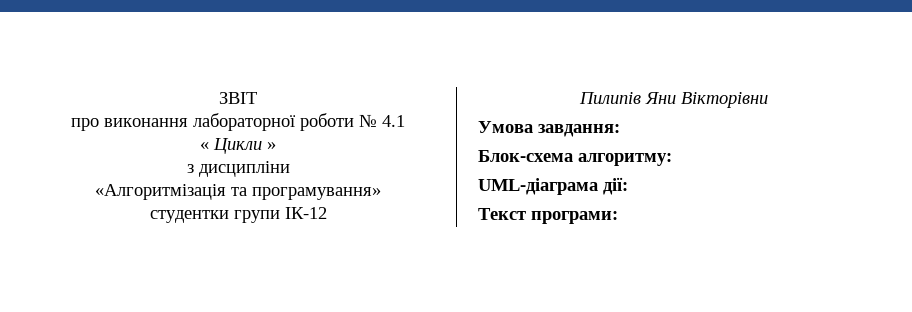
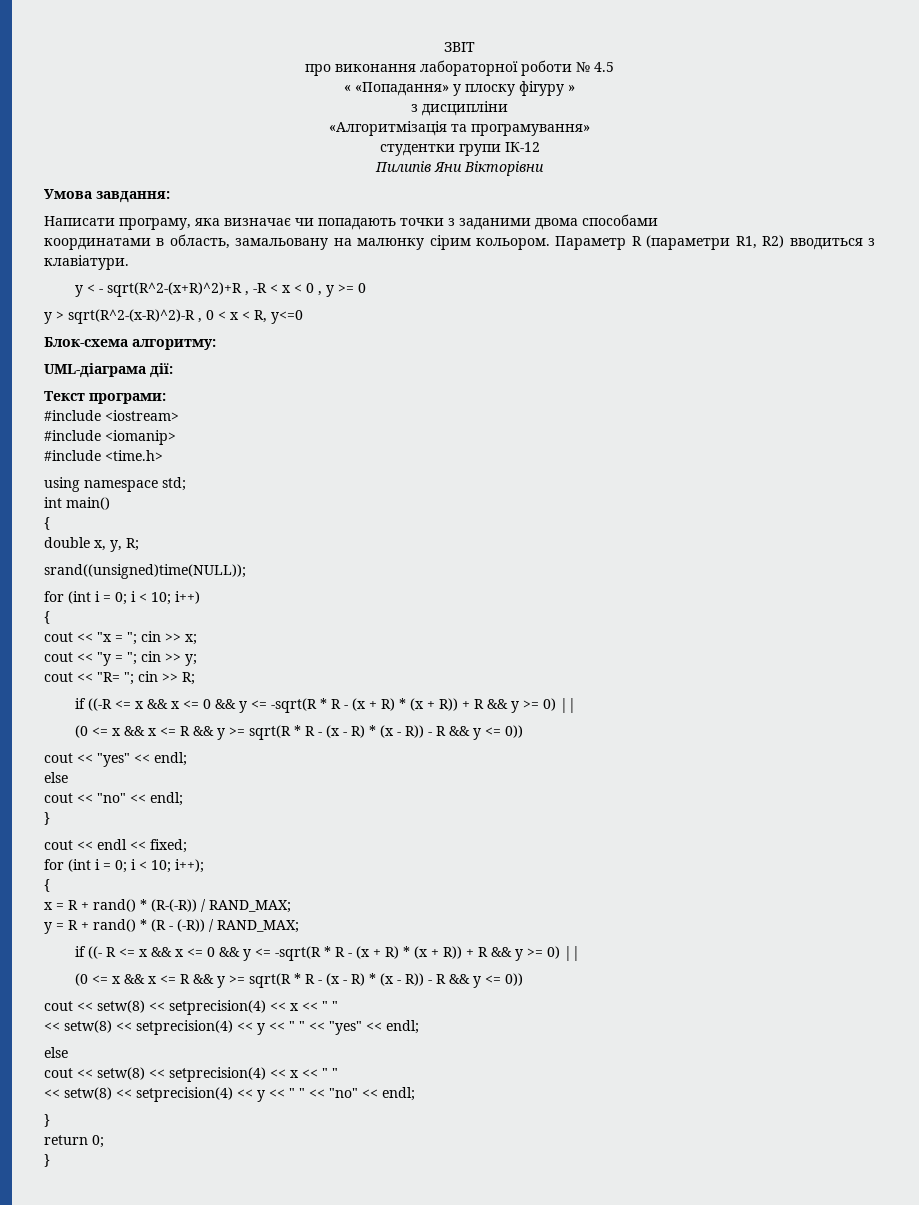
[382,115,405,127] 4.1 -> [594,62,614,72] 4.5
[213,138,262,154] Цикли -> [355,81,564,96] «Попадання» у плоску фігуру
(620, 130) none -> [44,214,658,230] [44,234,876,250] [44,255,129,270] [74,282,366,297] [44,309,303,324] // Написати програму, яка визначає чи попадають точки з заданими двома способами // координатами в область, замальовану на малюнку сірим кольором. Параметр R (параметри R1, R2) вводиться з клавіатури. // y < - sqrt(R^2-(x+R)^2)+R , -R < x < 0 , y >= 0 // y > sqrt(R^2-(x-R)^2)-R , 0 < x < R, y<=0
(618, 217) none -> [44,410,179,421] [44,430,176,445] [44,450,163,461] [44,477,186,492] [44,497,110,510] [44,517,50,530] [44,537,139,552] [44,564,246,579] [44,591,200,605] [44,611,50,624] [44,631,197,645] [44,651,197,666] [44,671,195,685] [74,698,576,713] [74,725,523,740] [44,752,187,767] [44,772,68,783] [44,792,183,806] [44,812,50,825] [44,839,187,853] [44,859,204,873] [44,879,50,892] [44,899,291,913] [44,919,299,934] [74,946,580,961] [74,973,523,988] [44,1000,338,1015] [44,1020,419,1035] [44,1047,68,1058] [44,1067,338,1082] [44,1087,415,1102] [44,1114,50,1127] [44,1135,104,1148] [44,1154,50,1167] // #include <iostream> // #include <iomanip> // #include <time.h> // using namespace std; // int main() // { // double x, y, R; // srand((unsigned)time(NULL)); // for (int i = 0; i < 10; i++) // { // cout << "x = "; cin >> x; // cout << "y = "; cin >> y; // cout << "R= "; cin >> R; // if ((-R <= x && x <= 0 && y <= -sqrt(R * R - (x + R) * (x + R)) + R && y >= 0) || // (0 <= x && x <= R && y >= sqrt(R * R - (x - R) * (x - R)) - R && y <= 0)) // cout << "yes" << endl; // else // cout << "no" << endl; // } // cout << endl << fixed; // for (int i = 0; i < 10; i++); // { // x = R + rand() * (R-(-R)) / RAND_MAX; // y = R + rand() * (R - (-R)) / RAND_MAX; // if ((- R <= x && x <= 0 && y <= -sqrt(R * R - (x + R) * (x + R)) + R && y >= 0) || // (0 <= x && x <= R && y >= sqrt(R * R - (x - R) * (x - R)) - R && y <= 0)) // cout << setw(8) << setprecision(4) << x << " " // << setw(8) << setprecision(4) << y << " " << "yes" << endl; // else // cout << setw(8) << setprecision(4) << x << " " // << setw(8) << setprecision(4) << y << " " << "no" << endl; // } // return 0; // }

